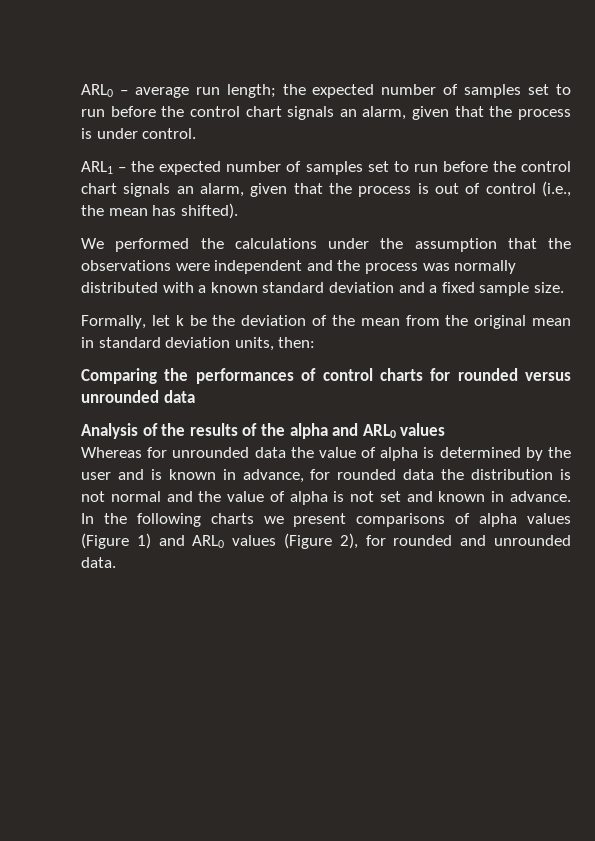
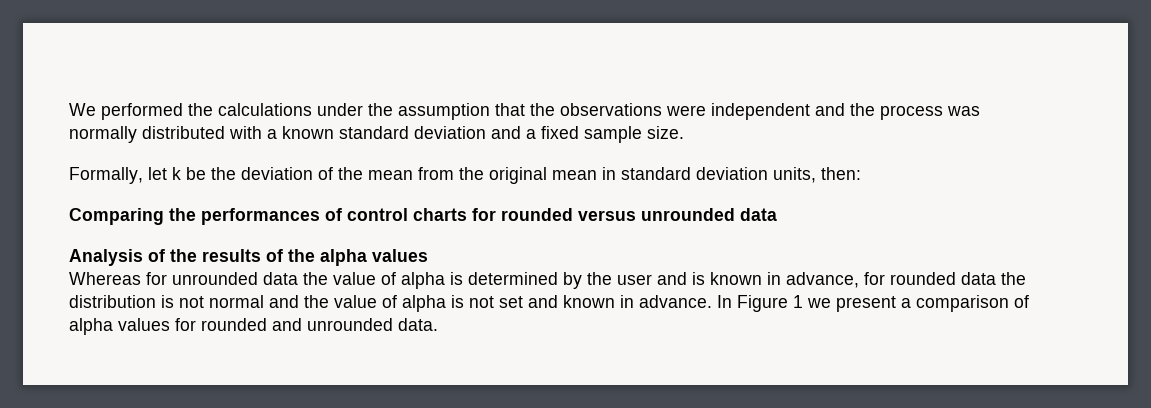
[81,84,572,98] [81,106,571,120] [81,128,197,139] [81,161,571,175] [81,181,571,197] [81,203,238,219] ARL0 – average run length; the expected number of samples set to run before the control chart signals an alarm, given that the process is under control. // ARL1 – the expected number of samples set to run before the control chart signals an alarm, given that the process is out of control (i.e., the mean has shifted). // -> (69, 109) none
[332,423,396,438] and ARL0 -> (367, 257) none
[103,513,572,527] [81,533,358,549] the following charts we present comparisons of alpha values (Figure 1) and ARL0 values (Figure 2), -> [737,295,1029,312] [69,318,170,335] Figure 1 we present a comparison of alpha values

